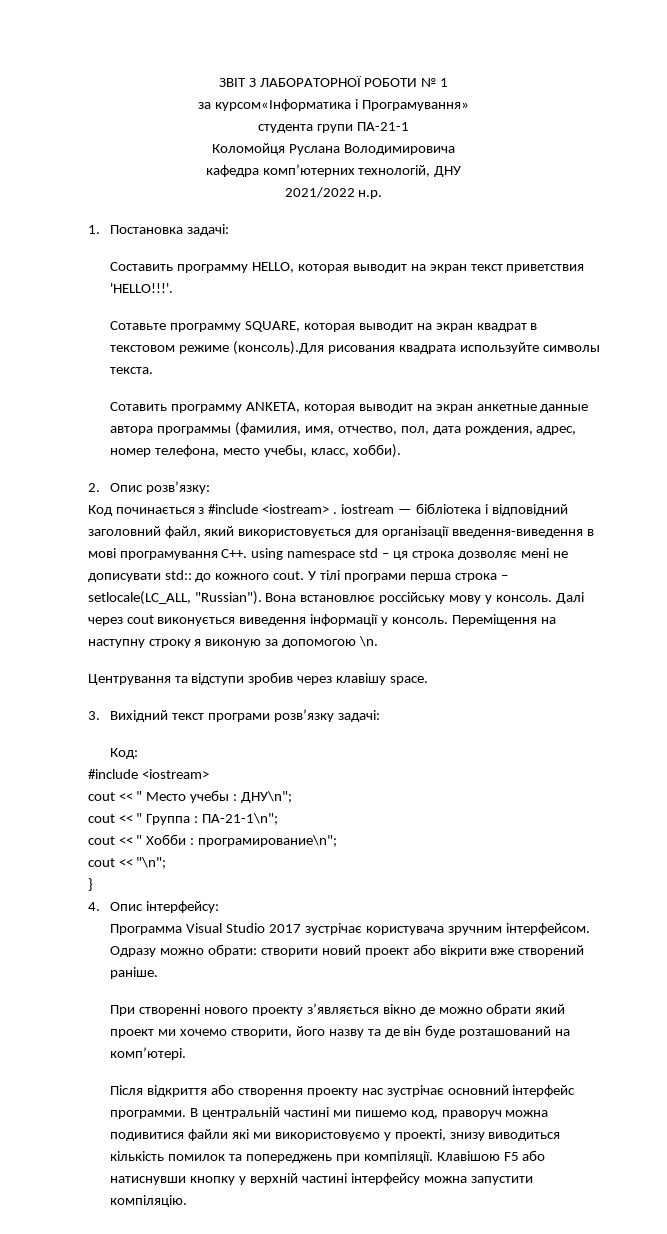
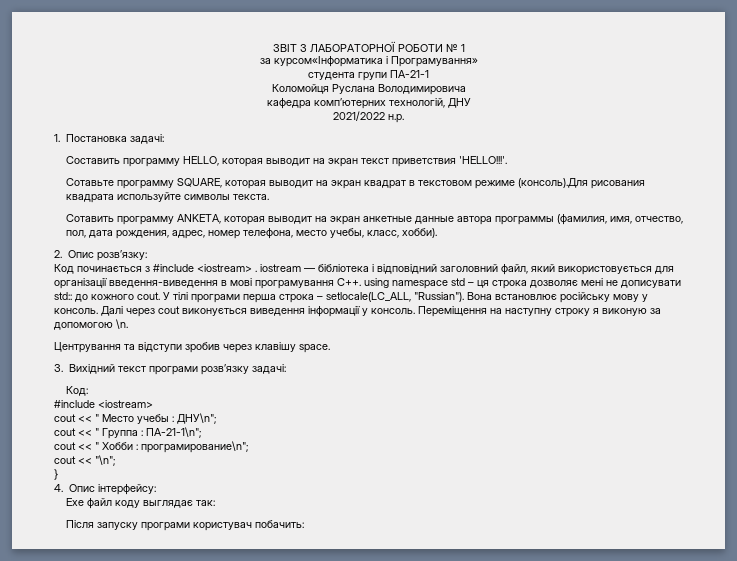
[379,592,446,604] россійську -> [560,292,611,303] російську
[110,923,590,935] [110,944,585,957] [110,967,159,979] [110,1003,566,1016] [110,1025,571,1038] [110,1047,187,1060] [110,1084,576,1097] [110,1107,549,1119] [110,1129,561,1141] [110,1150,546,1163] [110,1173,533,1185] [110,1195,188,1207] Программа Visual Studio 2017 зустрічає користувача зручним інтерфейсом. Одразу можно обрати: створити новий проект або вікрити вже створений раніше. // При створенні нового проекту з’являється вікно де можно обрати який проект ми хочемо створити, його назву та де він буде розташований на комп’ютері. // Після відкриття або створення проекту нас зустрічає основний інтерфейс программи. В центральній частині ми пишемо код, праворуч можна подивитися файли які ми використовуємо у проекті, знизу виводиться кількість помилок та попереджень при компіляції. Клавішою F5 або натиснувши кнопку у верхній частині інтерфейсу можна запустити компіляцію. -> [66,498,216,509] [66,520,305,531] Exe файл коду выглядає так: // Після запуску програми користувач побачить:

